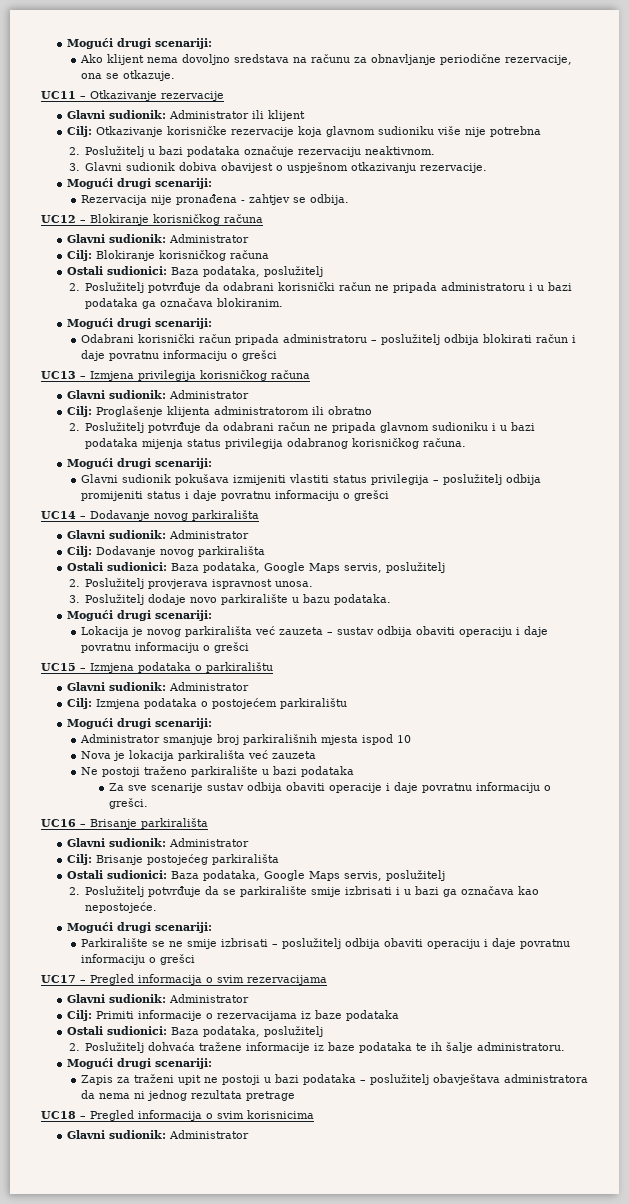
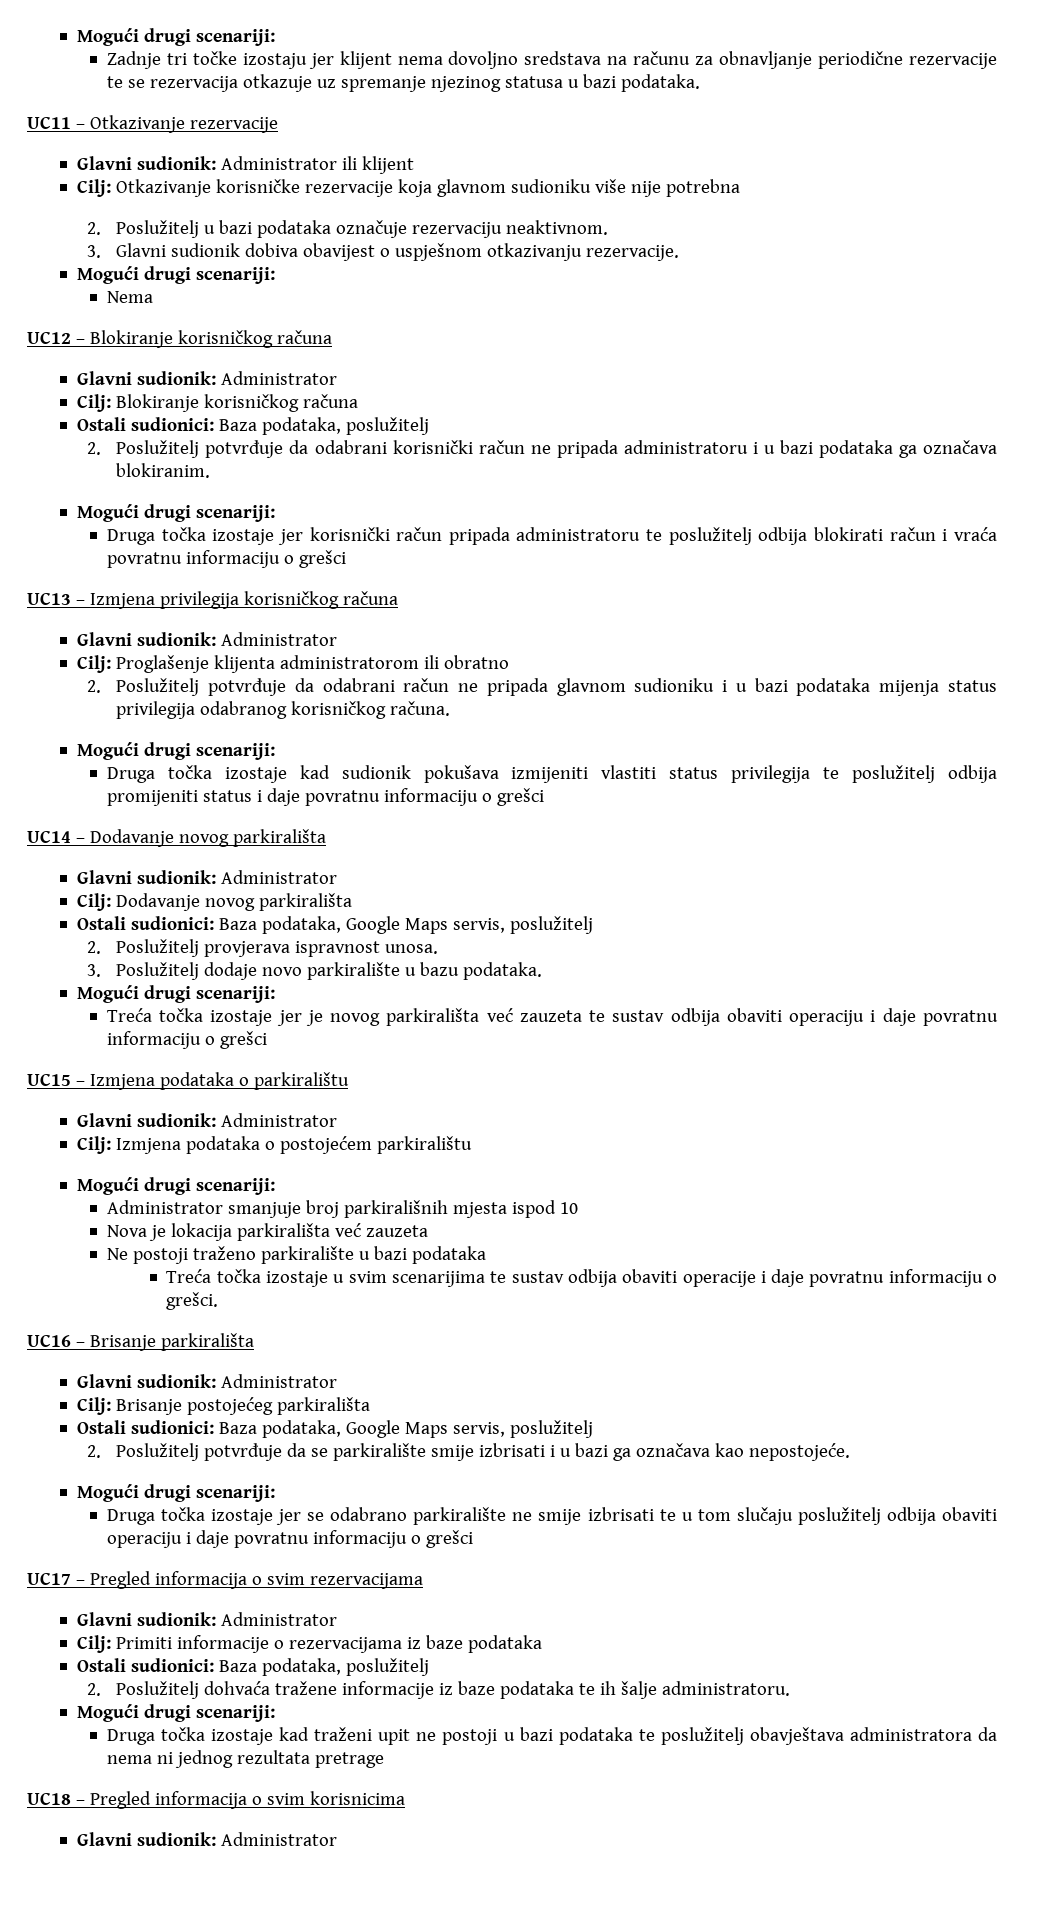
[66,38,212,49] [79,54,103,63] Mogući drugi scenariji: // Ako -> [77,28,276,46] [106,51,334,69] Mogući drugi scenariji: // Zadnje tri točke izostaju jer
[504,55,572,65] [80,70,175,81] rezervacije, ona se otkazuje. -> [908,53,997,69] [106,74,700,92] rezervacije te se rezervacija otkazuje uz spremanje njezinog statusa u bazi podataka.
[80,194,349,205] Rezervacija nije pronađena - zahtjev se odbija. -> [106,291,153,303] Nema
[80,334,134,343] Odabrani -> [106,527,303,545] Druga točka izostaje jer
[370,340,377,343] – -> [646,529,663,541] te
[80,350,105,361] daje -> [954,527,998,541] vraća
[80,474,118,483] Glavni -> [106,765,330,783] Druga točka izostaje kad
[432,480,439,483] – -> [823,767,840,779] te
[80,626,129,637] Lokacija -> [106,1008,302,1026] Treća točka izostaje jer
[326,632,333,635] – -> [589,1010,606,1022] te
[108,783,203,793] Za sve scenarije -> [166,1269,507,1287] Treća točka izostaje u svim scenarijima te
[80,938,278,949] Parkiralište se ne smije izbrisati – -> [106,1507,793,1525] Druga točka izostaje jer se odabrano parkiralište ne smije izbrisati te u tom slučaju
[80,1075,130,1085] Zapis za -> [106,1727,310,1745] Druga točka izostaje kad
[359,1080,366,1083] – -> [638,1729,655,1741] te

